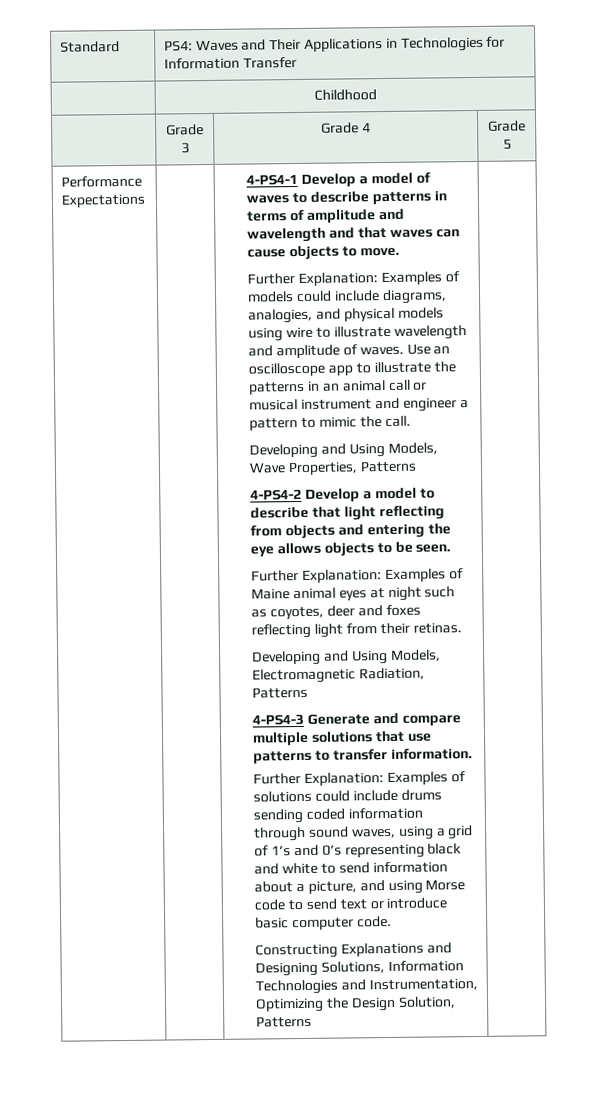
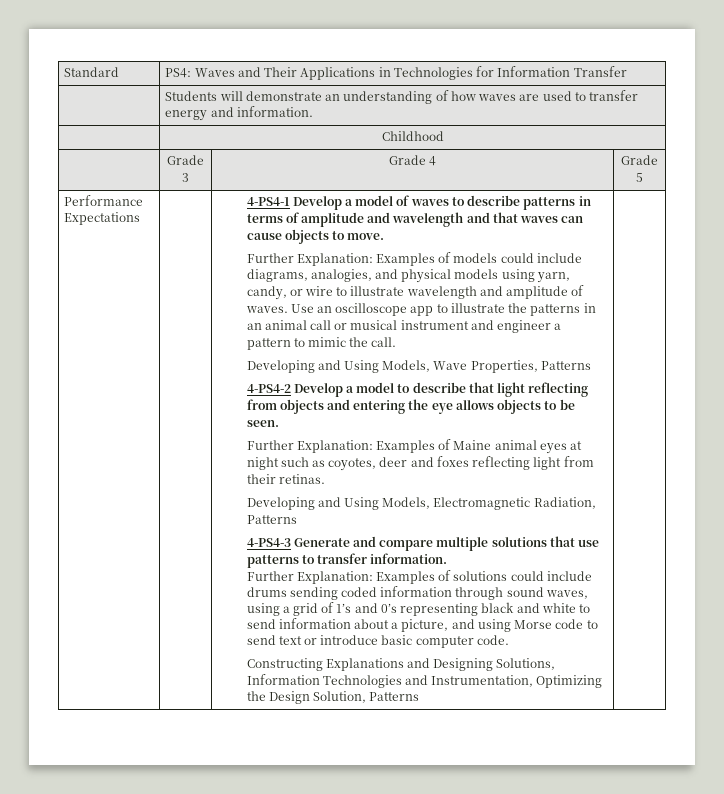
(297, 62) none -> [165,90,639,104] [165,106,313,121] // | Students will demonstrate an understanding of how waves are used to transfer energy and information.
(284, 334) none -> [536,272,570,283] [246,286,303,300] yarn, candy, or

